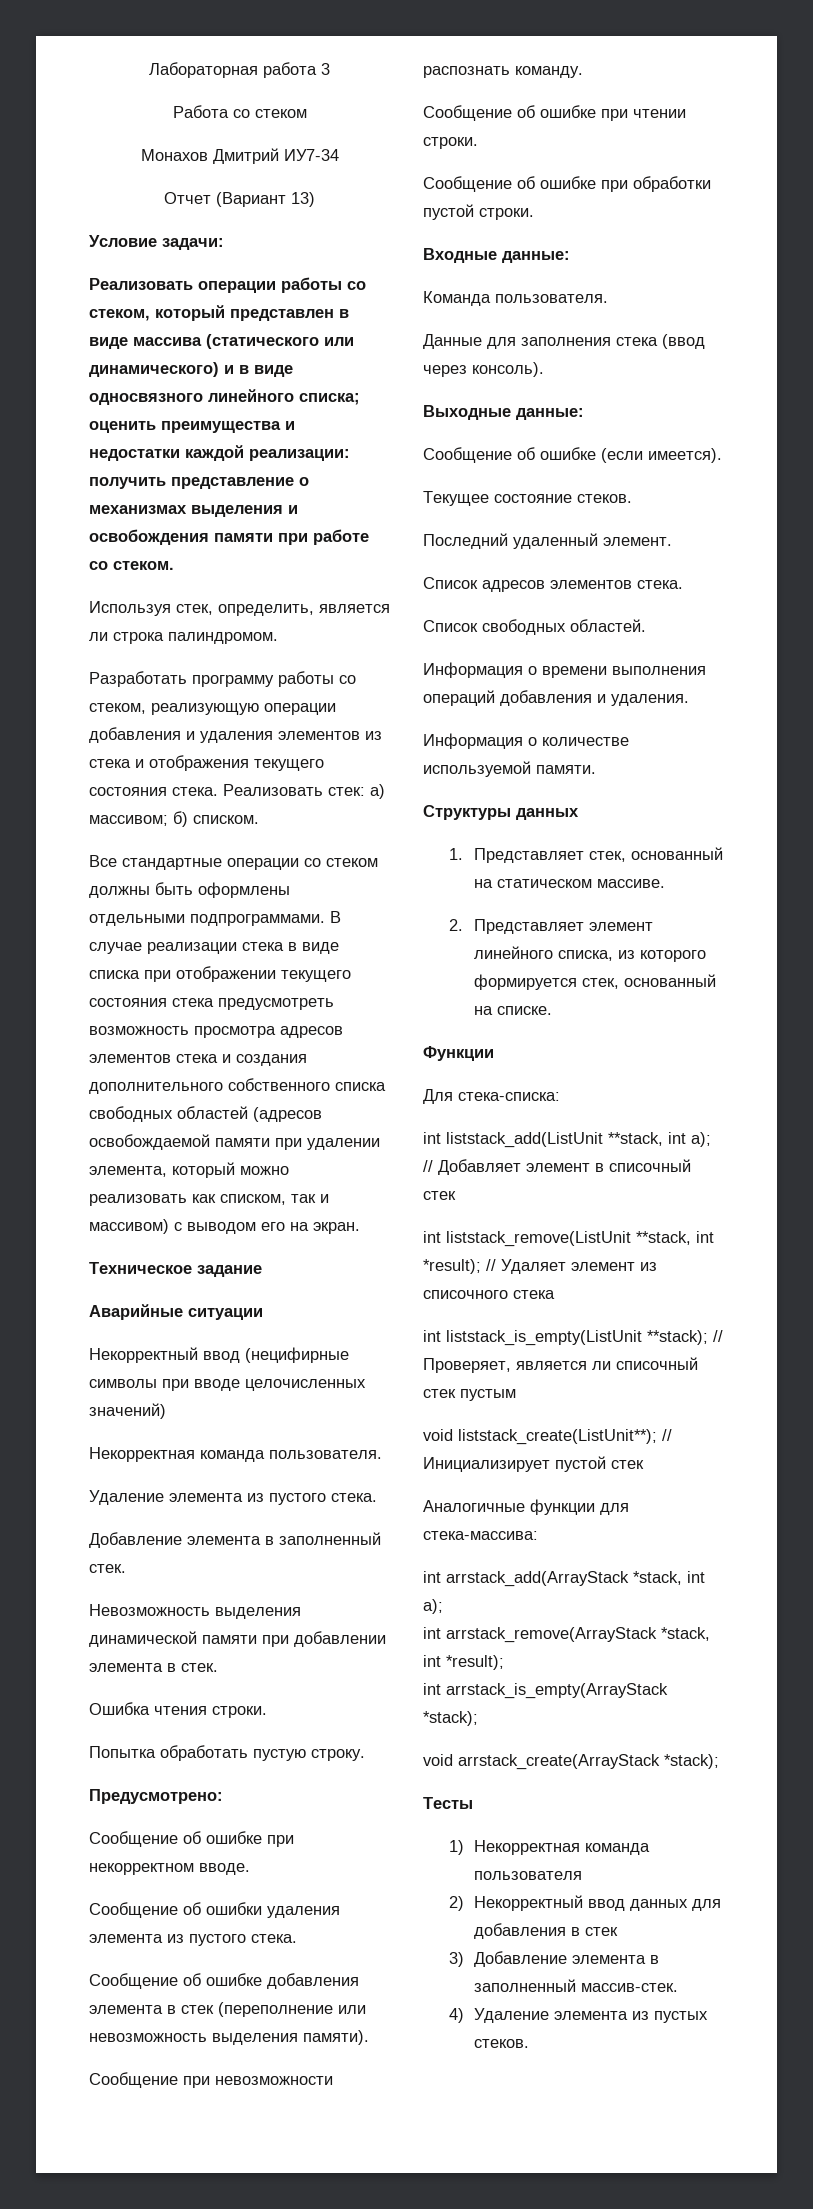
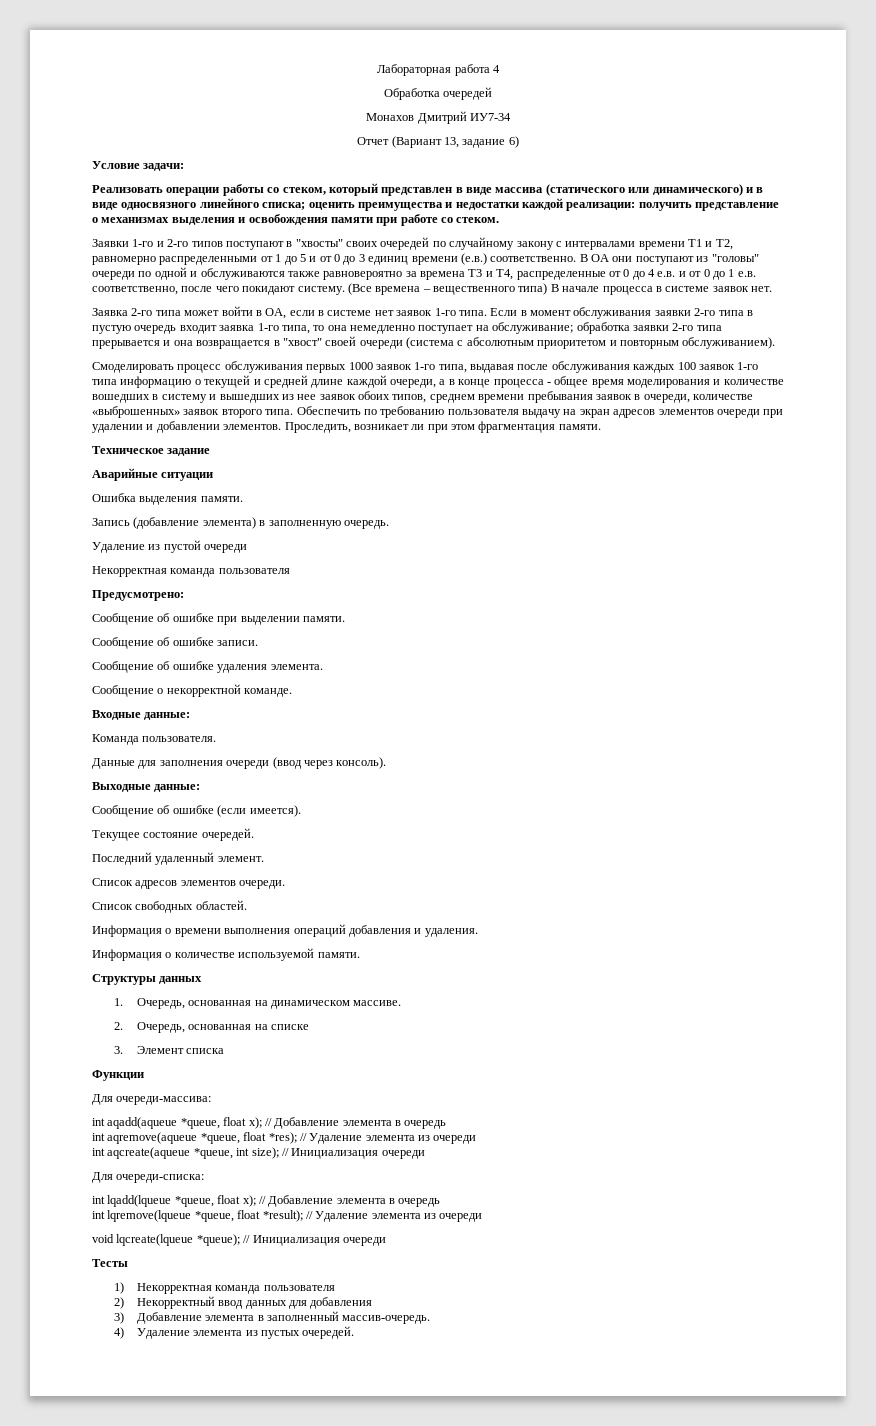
[321,63,330,75] [172,105,307,118] 3 // Работа со стеком -> [492,65,500,73] [383,87,493,100] 4 // Обработка очередей
[291,192,315,207] 13) -> [444,136,519,148] 13, задание 6)
[89,601,390,616] [89,632,278,644] [89,671,356,687] [89,703,336,715] [89,727,382,743] [89,755,324,771] [89,784,385,799] [89,811,259,827] [89,855,378,870] [89,882,290,898] [89,911,341,926] [89,942,339,954] [89,966,351,982] [89,998,334,1010] [89,1026,343,1038] [89,1054,307,1066] [89,1078,386,1094] [89,1106,322,1122] [89,1134,380,1150] [89,1162,289,1178] [89,1194,329,1206] [89,1219,360,1234] [89,1262,262,1277] [89,1304,263,1320] [89,1347,349,1363] [89,1379,366,1391] [89,1403,166,1419] [89,1447,382,1462] [89,1490,377,1505] [89,1532,381,1548] [89,1564,126,1573] [89,1604,301,1619] [89,1631,386,1647] [89,1663,218,1672] [89,1702,267,1718] [89,1745,365,1761] Используя стек, определить, является ли строка палиндромом. // Разработать программу работы со стеком, реализующую операции добавления и удаления элементов из стека и отображения текущего состояния стека. Реализовать стек: а) массивом; б) списком. // Все стандартные операции со стеком должны быть оформлены отдельными подпрограммами. В случае реализации стека в виде списка при отображении текущего состояния стека предусмотреть возможность просмотра адресов элементов стека и создания дополнительного собственного списка свободных областей (адресов освобождаемой памяти при удалении элемента, который можно реализовать как списком, так и массивом) с выводом его на экран. // Техническое задание // Аварийные ситуации // Некорректный ввод (нецифирные символы при вводе целочисленных значений) // Некорректная команда пользователя. // Удаление элемента из пустого стека. // Добавление элемента в заполненный стек. // Невозможность выделения динамической памяти при добавлении элемента в стек. // Ошибка чтения строки. // Попытка обработать пустую строку. -> [92,237,733,250] [92,253,759,265] [92,267,756,280] [92,283,772,295] [92,306,753,319] [92,322,722,334] [92,336,776,349] [92,361,759,373] [92,375,784,388] [92,391,753,403] [92,406,784,418] [92,421,601,433] [92,446,211,456] [92,468,214,481] [92,493,243,505] [92,517,389,529] [92,540,248,553] [92,566,290,577] Заявки 1-го и 2-го типов поступают в "хвосты" своих очередей по случайному закону с интервалами времени Т1 и Т2, равномерно распределенными от 1 до 5 и от 0 до 3 единиц времени (е.в.) соответственно. В ОА они поступают из "головы" очереди по одной и обслуживаются также равновероятно за времена Т3 и Т4, распределенные от 0 до 4 е.в. и от 0 до 1 е.в. соответственно, после чего покидают систему. (Все времена – вещественного типа) В начале процесса в системе заявок нет. // Заявка 2-го типа может войти в ОА, если в системе нет заявок 1-го типа. Если в момент обслуживания заявки 2-го типа в пустую очередь входит заявка 1-го типа, то она немедленно поступает на обслуживание; обработка заявки 2-го типа прерывается и она возвращается в "хвост" своей очереди (система с абсолютным приоритетом и повторным обслуживанием). // Смоделировать процесс обслуживания первых 1000 заявок 1-го типа, выдавая после обслуживания каждых 100 заявок 1-го типа информацию о текущей и средней длине каждой очереди, а в конце процесса - общее время моделирования и количестве вошедших в систему и вышедших из нее заявок обоих типов, среднем времени пребывания заявок в очереди, количестве «выброшенных» заявок второго типа. Обеспечить по требованию пользователя выдачу на экран адресов элементов очереди при удалении и добавлении элементов. Проследить, возникает ли при этом фрагментация памяти. // Техническое задание // Аварийные ситуации // Ошибка выделения памяти. // Запись (добавление элемента) в заполненную очередь. // Удаление из пустой очереди // Некорректная команда пользователя
[89,1863,250,1875] [89,1902,340,1918] [89,1934,297,1946] [89,1973,359,1989] [89,2002,366,2017] [89,2030,369,2045] [89,2072,333,2088] [423,66,583,78] [423,105,686,121] [423,137,478,149] [423,176,711,192] [423,204,534,220] некорректном вводе. // Сообщение об ошибки удаления элемента из пустого стека. // Сообщение об ошибке добавления элемента в стек (переполнение или невозможность выделения памяти). // Сообщение при невозможности распознать команду. // Сообщение об ошибке при чтении строки. // Сообщение об ошибке при обработки пустой строки. -> [240,616,345,625] [92,637,259,649] [92,661,323,673] [92,684,293,697] выделении памяти. // Сообщение об ошибке записи. // Сообщение об ошибке удаления элемента. // Сообщение о некорректной команде.
[616,337,658,346] стека -> [226,760,270,769] очереди
[577,494,632,503] стеков. -> [201,828,254,841] очередей.
[637,580,683,589] стека. -> [239,880,286,889] очереди.
[474,847,724,863] [474,879,666,888] [448,919,654,934] [474,946,707,962] [474,974,717,990] [474,1006,553,1015] Представляет стек, основанный на статическом массиве. // 2. Представляет элемент линейного списка, из которого формируется стек, основанный на списке. -> [136,998,402,1009] [114,1022,309,1033] [114,1046,225,1054] Очередь, основанная на динамическом массиве. // 2. Очередь, основанная на списке // 3. Элемент списка
[458,1092,560,1101] [423,1132,711,1148] [423,1159,691,1175] [423,1191,456,1200] [423,1231,714,1247] [423,1259,657,1274] [423,1290,555,1299] [423,1330,723,1346] [423,1357,698,1373] [423,1389,516,1401] [423,1429,672,1445] [423,1456,644,1472] [423,1499,629,1515] [423,1531,538,1540] [423,1571,705,1587] [423,1599,443,1614] [423,1627,710,1643] [423,1655,504,1670] [423,1683,668,1699] [423,1711,478,1726] [423,1754,719,1770] стека-списка: // int liststack_add(ListUnit **stack, int a); // Добавляет элемент в списочный стек // int liststack_remove(ListUnit **stack, int *result); // Удаляет элемент из списочного стека // int liststack_is_empty(ListUnit **stack); // Проверяет, является ли списочный стек пустым // void liststack_create(ListUnit**); // Инициализирует пустой стек // Аналогичные функции для стека-массива: // int arrstack_add(ArrayStack *stack, int a); // int arrstack_remove(ArrayStack *stack, int *result); // int arrstack_is_empty(ArrayStack *stack); // void arrstack_create(ArrayStack *stack); -> [116,1096,212,1105] [92,1117,447,1129] [92,1132,477,1144] [92,1147,425,1159] [92,1172,205,1183] [92,1195,441,1207] [92,1210,483,1222] [92,1234,386,1246] очереди-массива: // int aqadd(aqueue *queue, float x); // Добавление элемента в очередь // int aqremove(aqueue *queue, float *res); // Удаление элемента из очереди // int aqcreate(aqueue *queue, int size); // Инициализация очереди // Для очереди-списка: // int lqadd(lqueue *queue, float x); // Добавление элемента в очередь // int lqremove(lqueue *queue, float *result); // Удаление элемента из очереди // void lqcreate(lqueue *queue); // Инициализация очереди
[571,1927,619,1936] в стек -> (373, 1303) none
[581,1983,679,1992] массив-стек. -> [342,1315,431,1324] массив-очередь.
[474,2039,530,2048] стеков. -> [302,1326,355,1339] очередей.

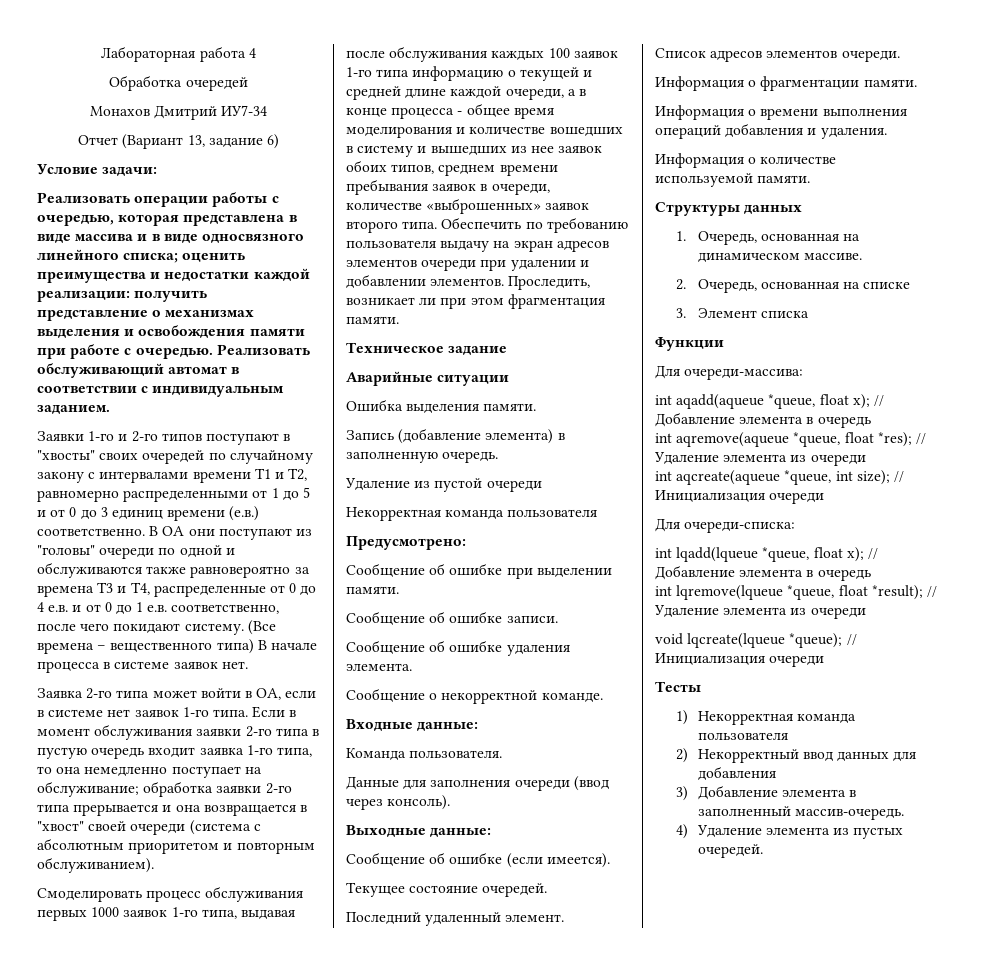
[267,183,743,196] со стеком, который представлен в виде массива (статического или динамического) -> [271,196,279,203] [37,214,297,226] [37,234,134,244] с очередью, которая представлена в виде массива
[441,217,500,223] со стеком. -> [124,344,310,359] [37,363,240,378] [37,385,285,397] [37,405,110,415] с очередью. Реализовать обслуживающий автомат в соответствии с индивидуальным заданием.
[92,900,247,913] Список свободных областей. -> [655,76,917,91] Информация о фрагментации памяти.

